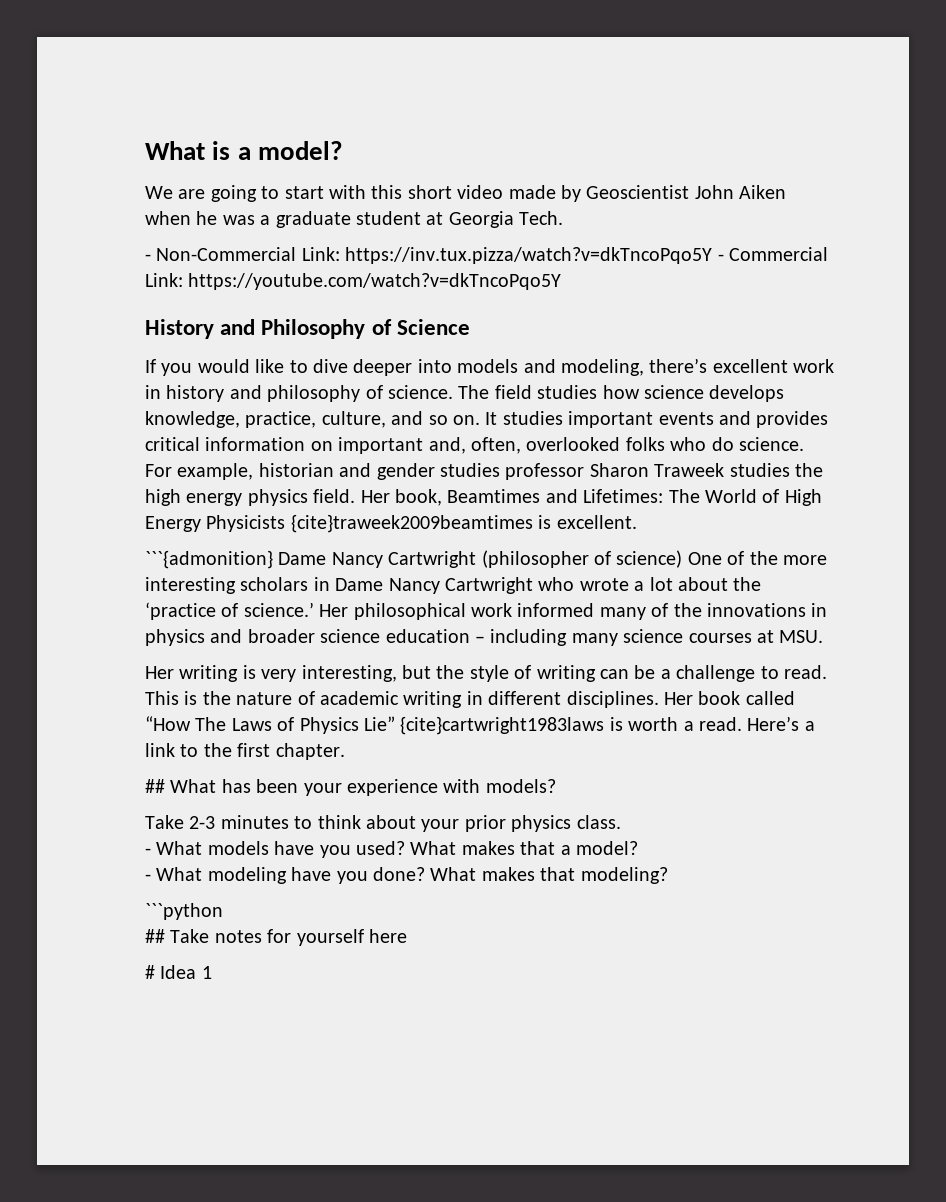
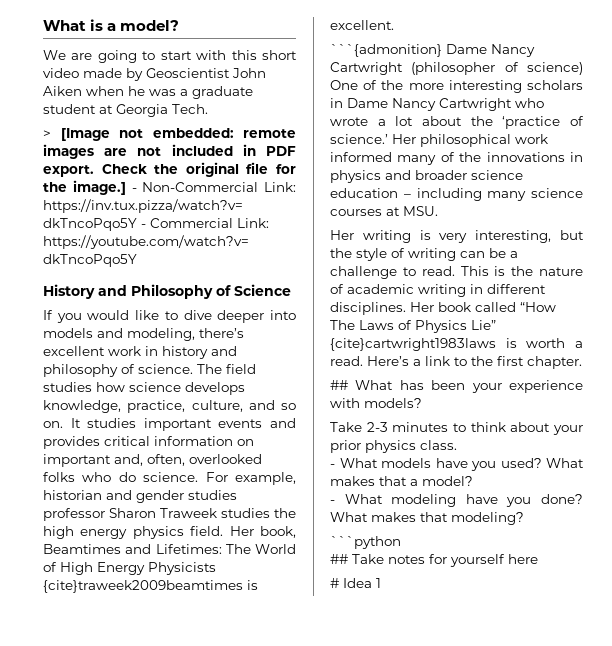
(564, 218) none -> [43,128,296,141] [43,144,296,159] [43,162,296,177] [43,180,126,195] > [Image not embedded: remote images are not included in PDF export. Check the original file for the image.]

